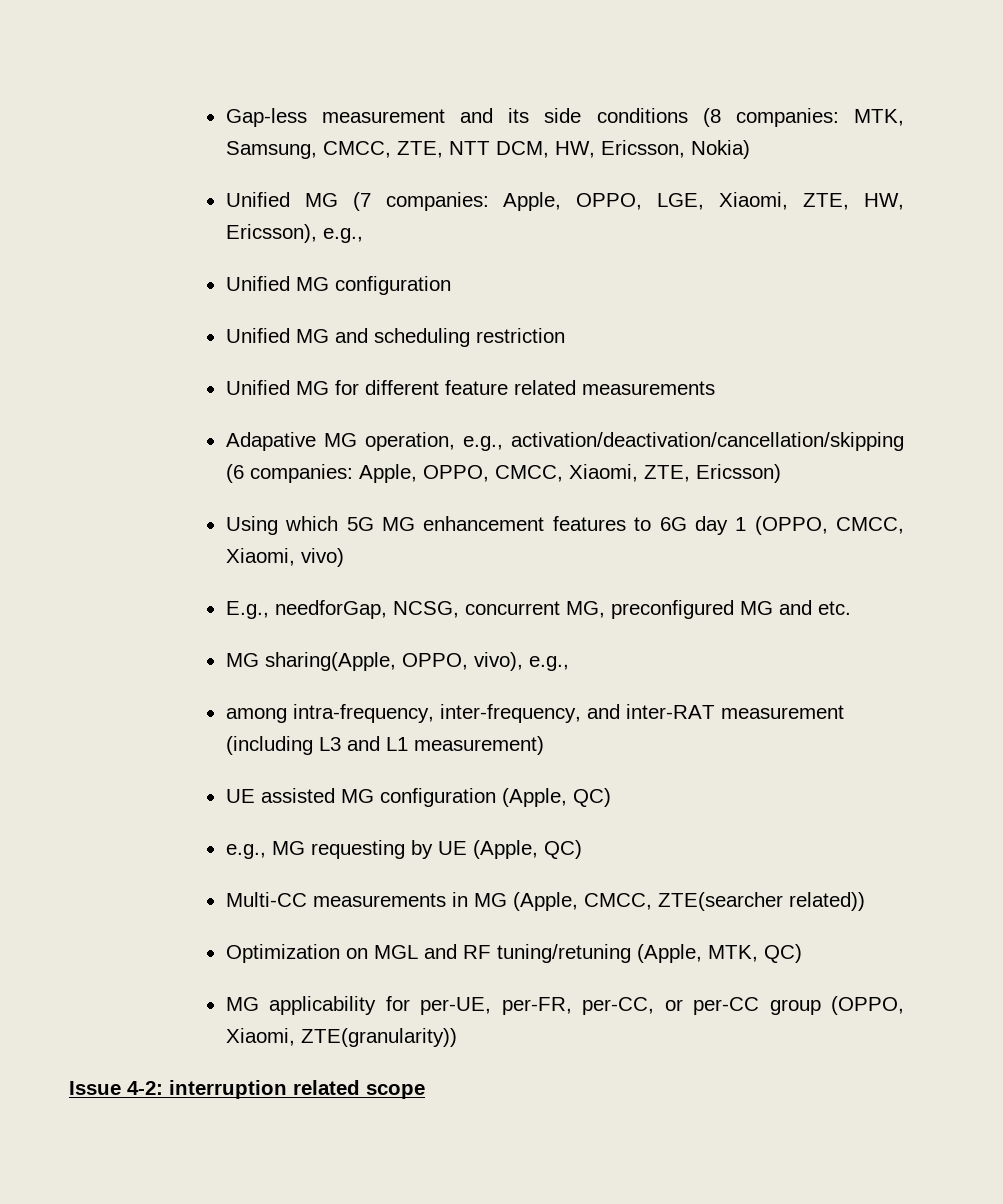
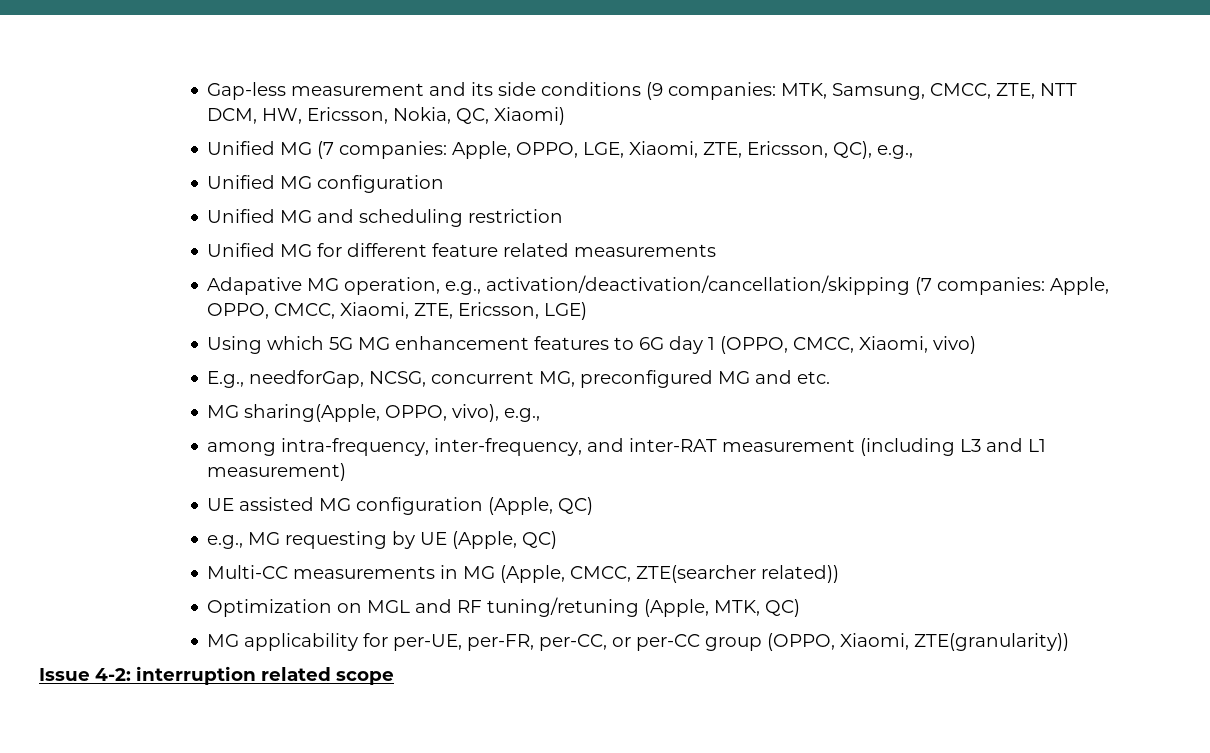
[702,108,721,127] (8 -> [646,82,664,100] (9
[690,140,750,159] Nokia) -> [393,107,566,125] Nokia, QC, Xiaomi)
[864,193,905,210] [225,224,317,243] HW, Ericsson), -> [747,141,873,159] Ericsson, QC),
[225,464,244,483] (6 -> [915,277,933,295] (7
[695,464,781,483] Ericsson) -> [458,302,588,320] Ericsson, LGE)

